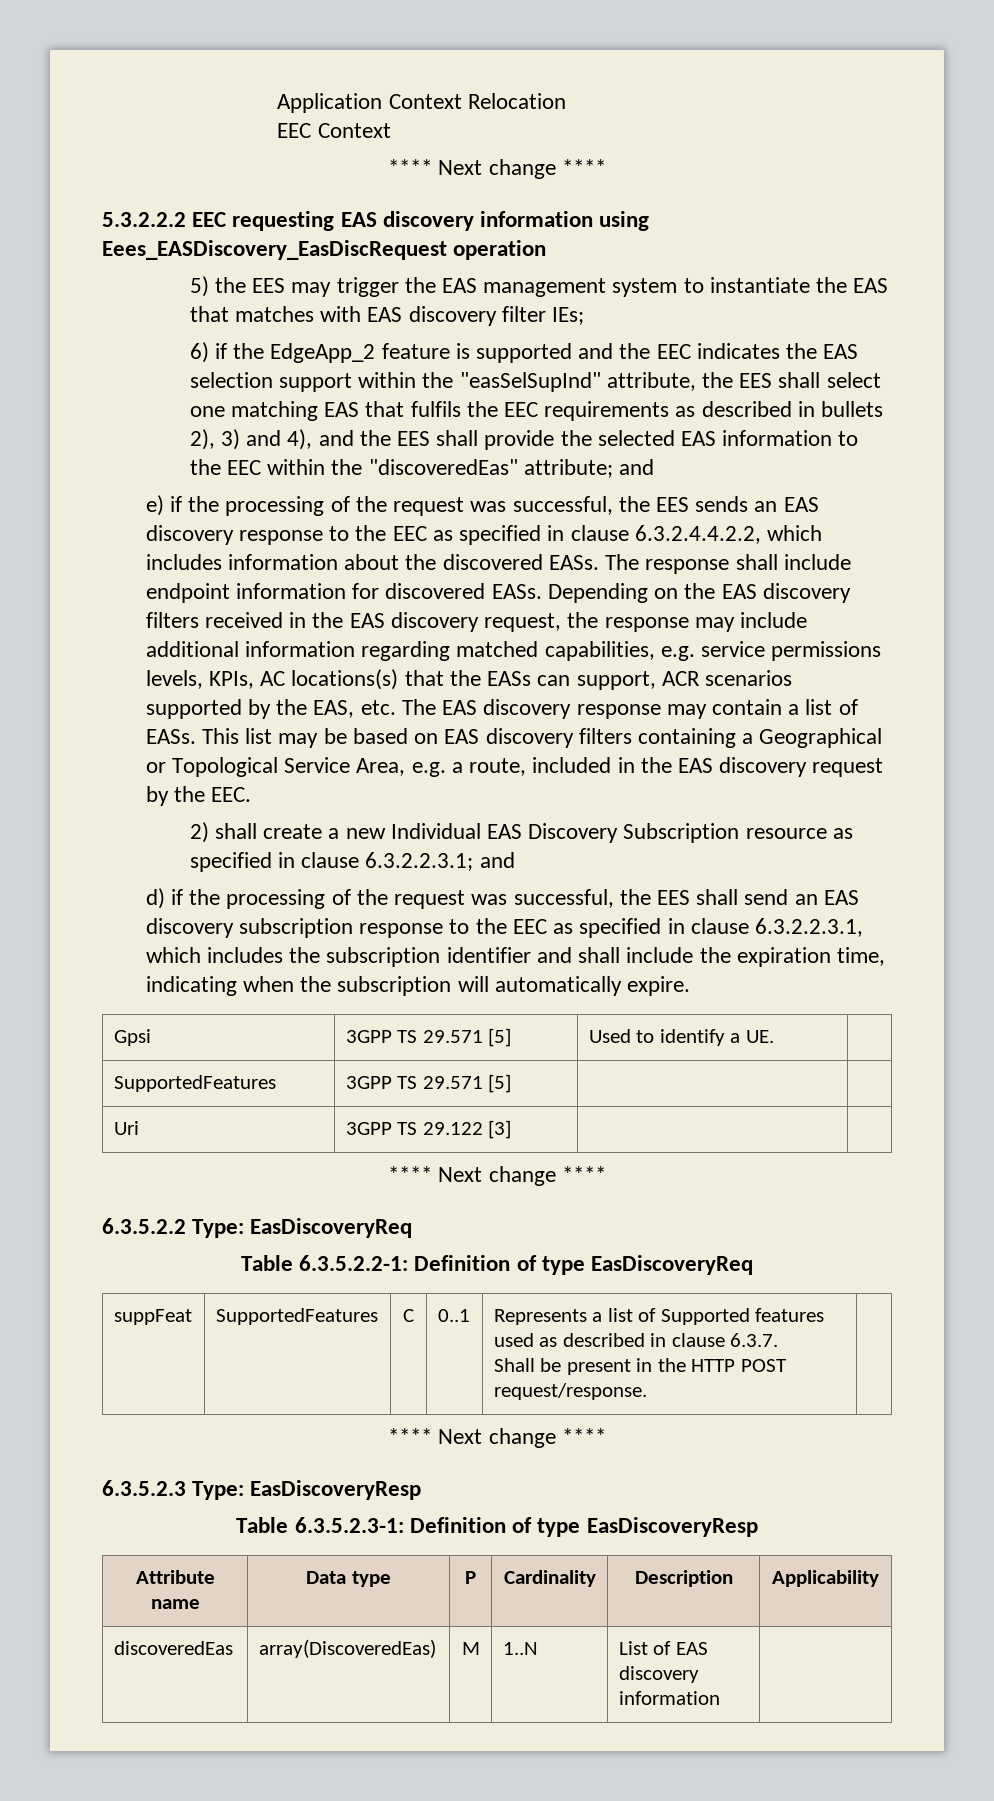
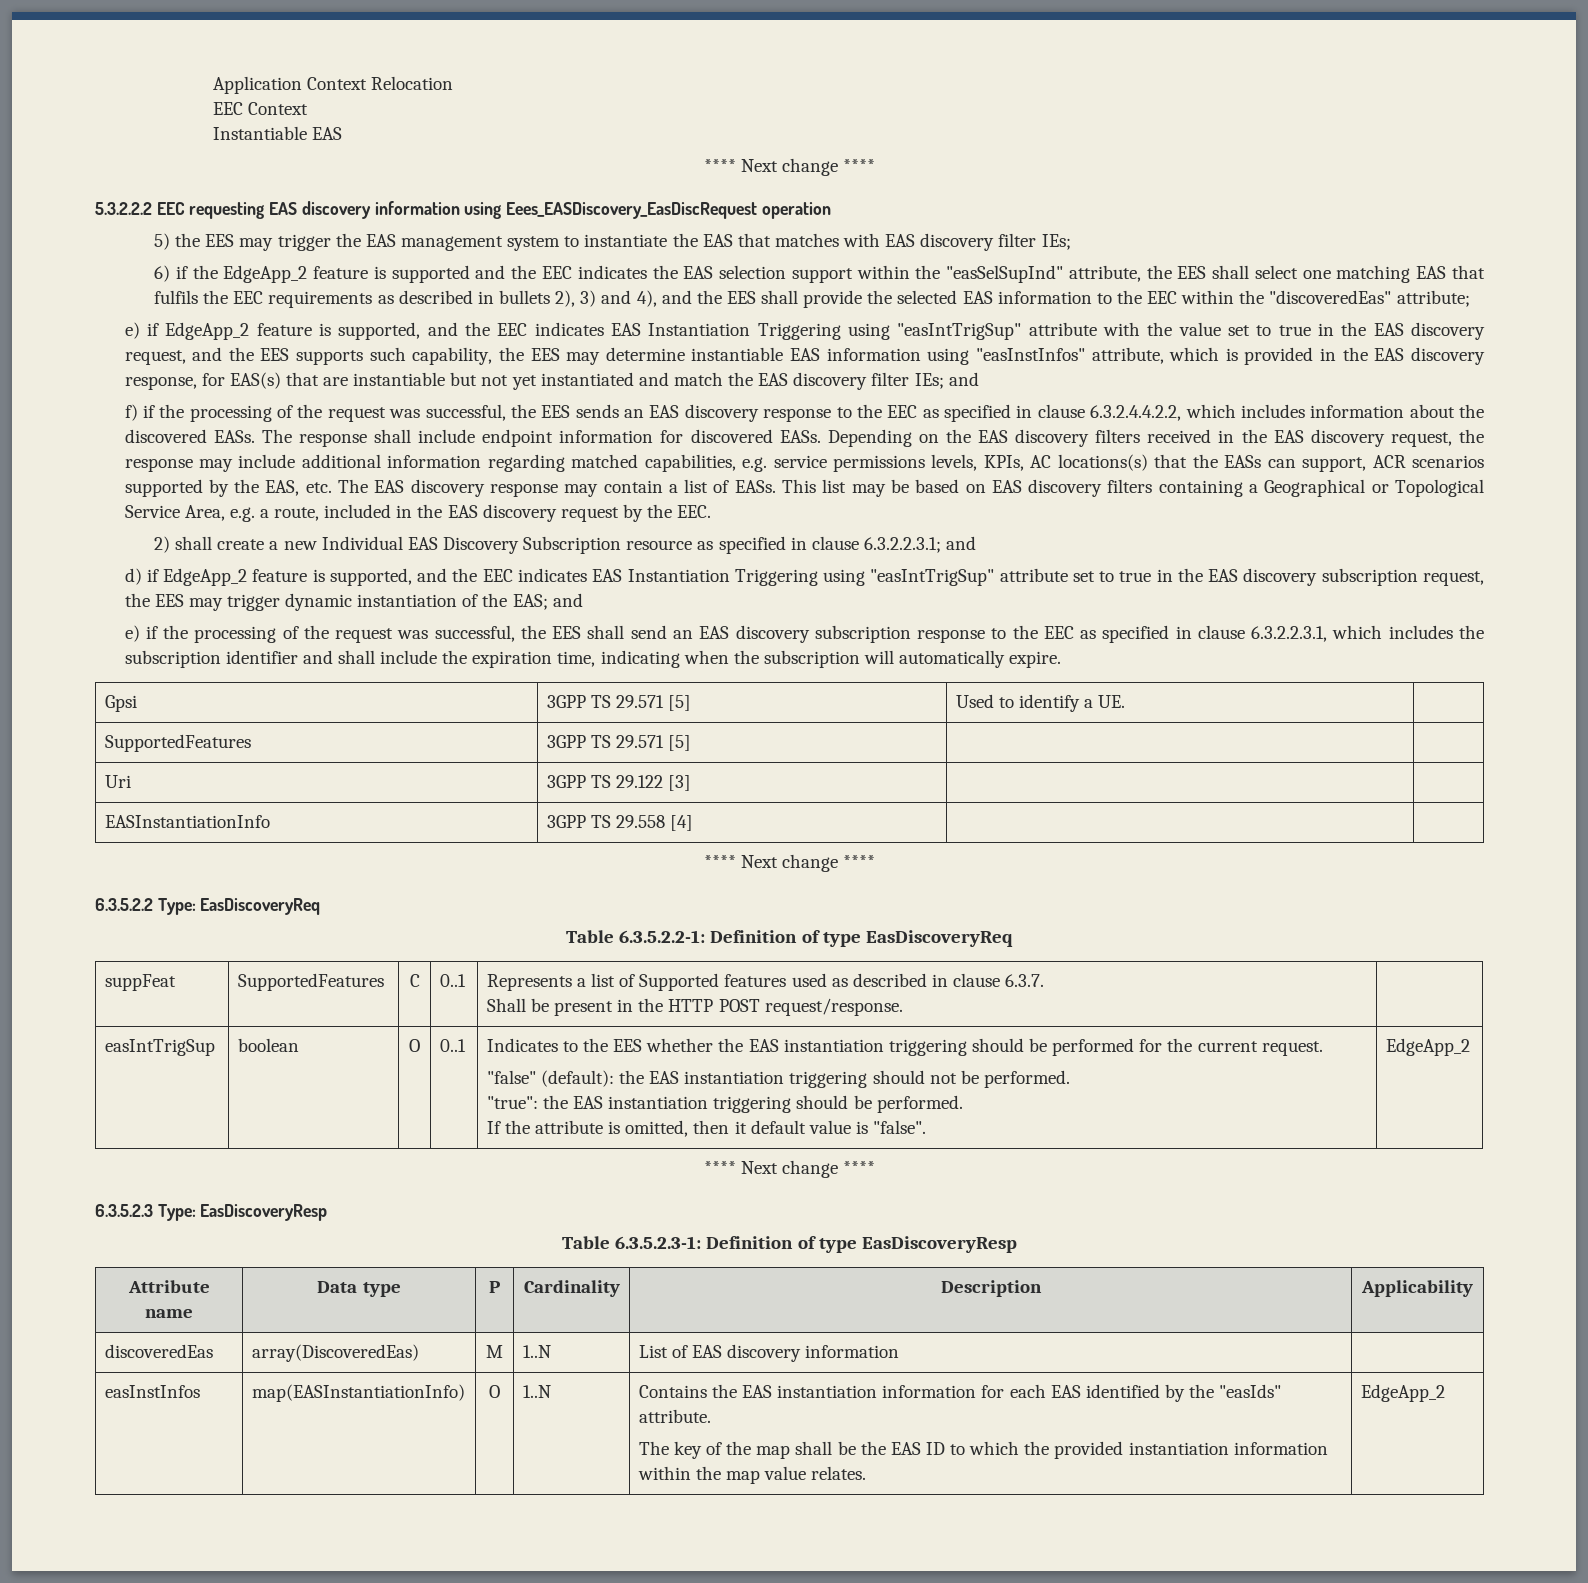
(391, 130) none -> [213,126,343,140] // Instantiable EAS
[618,459,654,475] [145,495,164,516] and // e) -> [124,322,1486,340] [124,347,1485,365] [124,372,979,390] [124,404,138,421] // e) if EdgeApp_2 feature is supported, and the EEC indicates EAS Instantiation Triggering using "easIntTrigSup" attribute with the value set to true in the EAS discovery request, and the EES supports such capability, the EES may determine instantiable EAS information using "easInstInfos" attribute, which is provided in the EAS discovery response, for EAS(s) that are instantiable but not yet instantiated and match the EAS discovery filter IEs; and // f)
(184, 897) none -> [163,568,1484,586] [124,593,583,611] [124,625,158,642] EdgeApp_2 feature is supported, and the EEC indicates EAS Instantiation Triggering using "easIntTrigSup" attribute set to true in the EAS discovery subscription request, the EES may trigger dynamic instantiation of the EAS; and // e) if
(512, 1129) none -> [104,815,270,828] [546,815,694,831] // EASInstantiationInfo | 3GPP TS 29.558 [4] | |
(647, 1391) none -> [104,1039,215,1056] [237,1038,299,1052] [409,1039,420,1052] [439,1039,466,1052] [486,1038,1323,1056] [486,1070,1070,1088] [486,1095,963,1113] [486,1120,927,1137] [1385,1038,1470,1056] // easIntTrigSup | boolean | O | 0..1 | Indicates to the EES whether the EAS instantiation triggering should be performed for the current request. // "false" (default): the EAS instantiation triggering should not be performed. // "true": the EAS instantiation triggering should be performed. // If the attribute is omitted, then it default value is "false". | EdgeApp_2
(720, 1698) none -> [104,1385,200,1398] [251,1384,465,1402] [489,1385,500,1398] [522,1385,551,1398] [638,1384,1282,1402] [638,1409,711,1423] [638,1441,1328,1459] [637,1466,867,1484] [1360,1384,1445,1402] // easInstInfos | map(EASInstantiationInfo) | O | 1..N | Contains the EAS instantiation information for each EAS identified by the "easIds" attribute. // The key of the map shall be the EAS ID to which the provided instantiation information within the map value relates. | EdgeApp_2

